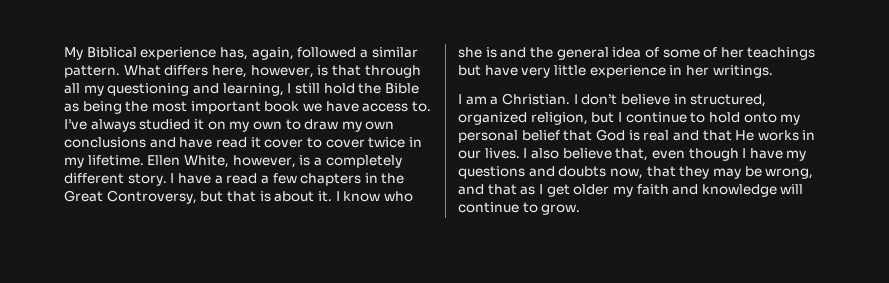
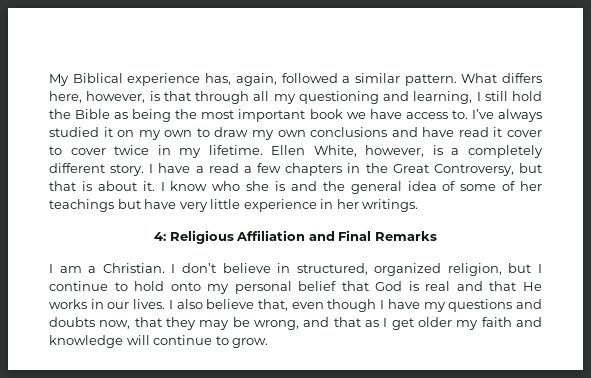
(773, 71) none -> [154,230,437,244] // 4: Religious Affiliation and Final Remarks

